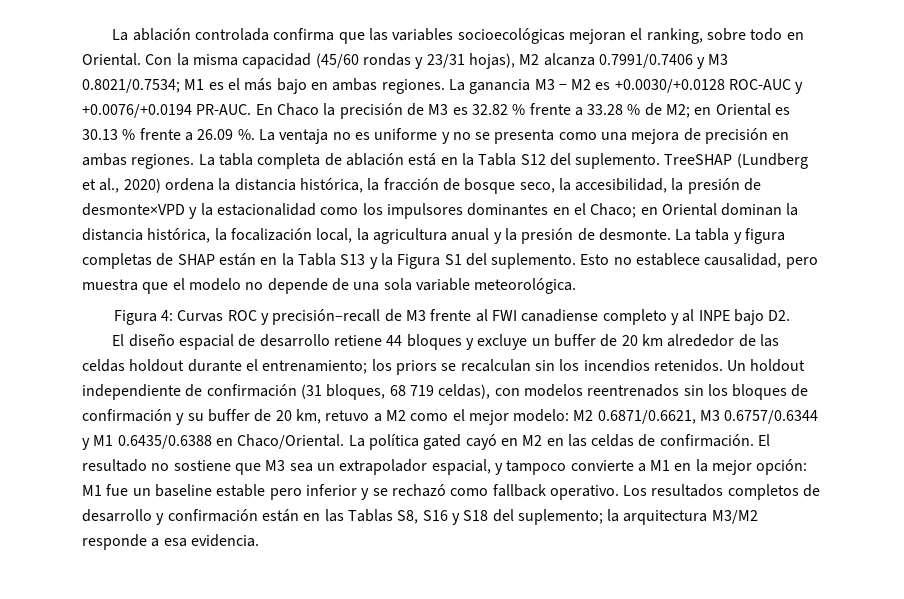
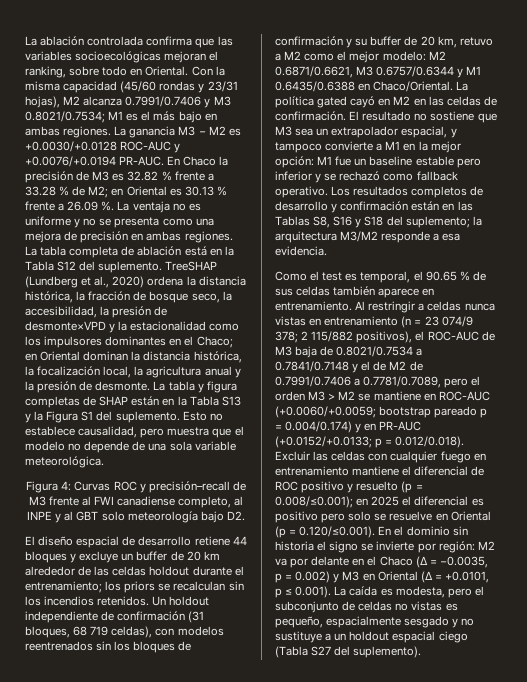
[602,309,730,325] completo y al INPE -> [178,496,244,508] [27,511,198,523] completo, al INPE y al GBT solo meteorología
(259, 540) none -> [275,271,486,283] [275,286,435,298] [275,301,495,313] [275,316,473,328] [275,331,495,343] [275,346,423,358] [275,361,423,373] [275,376,481,388] [275,391,490,401] [275,406,488,418] [275,421,422,433] [275,436,465,448] [275,451,486,463] [275,466,485,476] [275,481,423,493] [275,496,484,508] [275,511,491,523] [275,526,468,538] [275,541,495,553] [275,556,488,568] [275,571,489,583] [275,586,484,598] [275,601,458,613] [275,616,475,628] [275,631,468,643] [275,646,422,658] // Como el test es temporal, el 90.65 % de sus celdas también aparece en entrenamiento. Al restringir a celdas nunca vistas en entrenamiento (n = 23 074/9 378; 2 115/882 positivos), el ROC-AUC de M3 baja de 0.8021/0.7534 a 0.7841/0.7148 y el de M2 de 0.7991/0.7406 a 0.7781/0.7089, pero el orden M3 > M2 se mantiene en ROC-AUC (+0.0060/+0.0059; bootstrap pareado p = 0.004/0.174) y en PR-AUC (+0.0152/+0.0133; p = 0.012/0.018). Excluir las celdas con cualquier fuego en entrenamiento mantiene el diferencial de ROC positivo y resuelto (p = 0.008/≤0.001); en 2025 el diferencial es positivo pero solo se resuelve en Oriental (p = 0.120/≤0.001). En el dominio sin historia el signo se invierte por región: M2 va por delante en el Chaco (Δ = −0.0035, p = 0.002) y M3 en Oriental (Δ = +0.0101, p ≤ 0.001). La caída es modesta, pero el subconjunto de celdas no vistas es pequeño, espacialmente sesgado y no sustituye a un holdout espacial ciego (Tabla S27 del suplemento).

